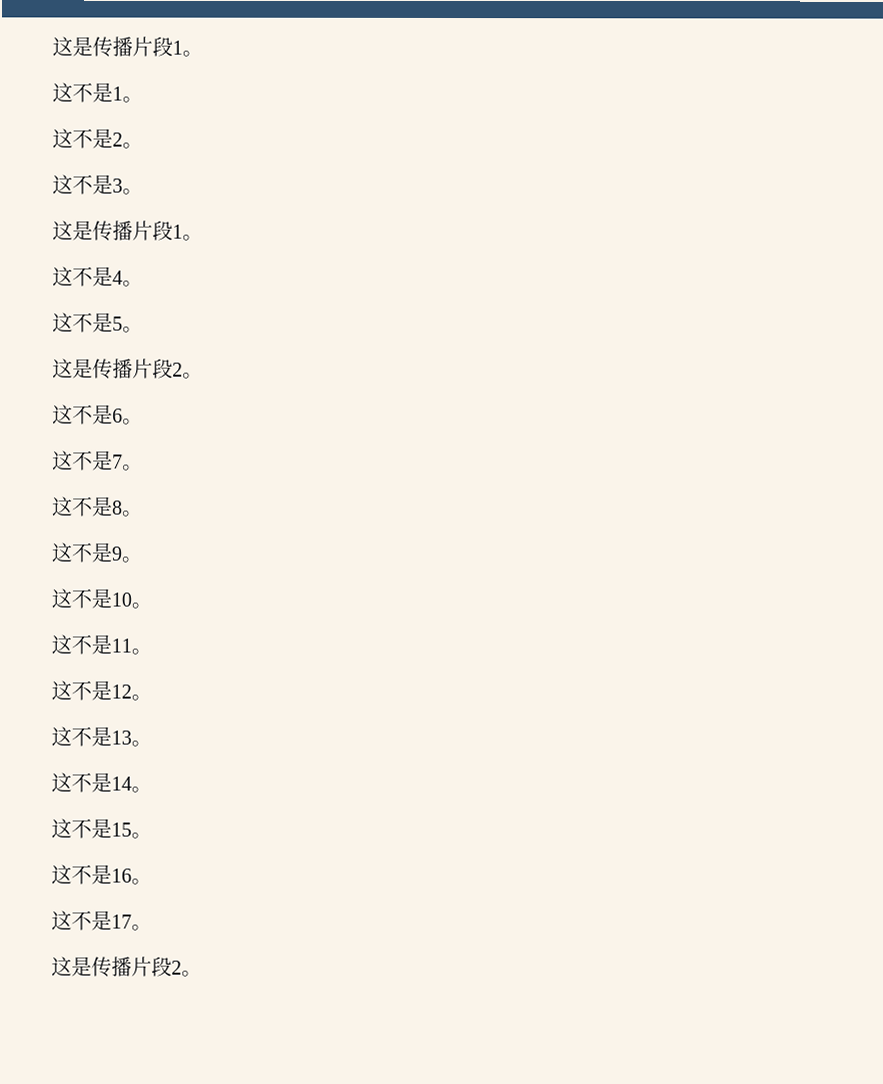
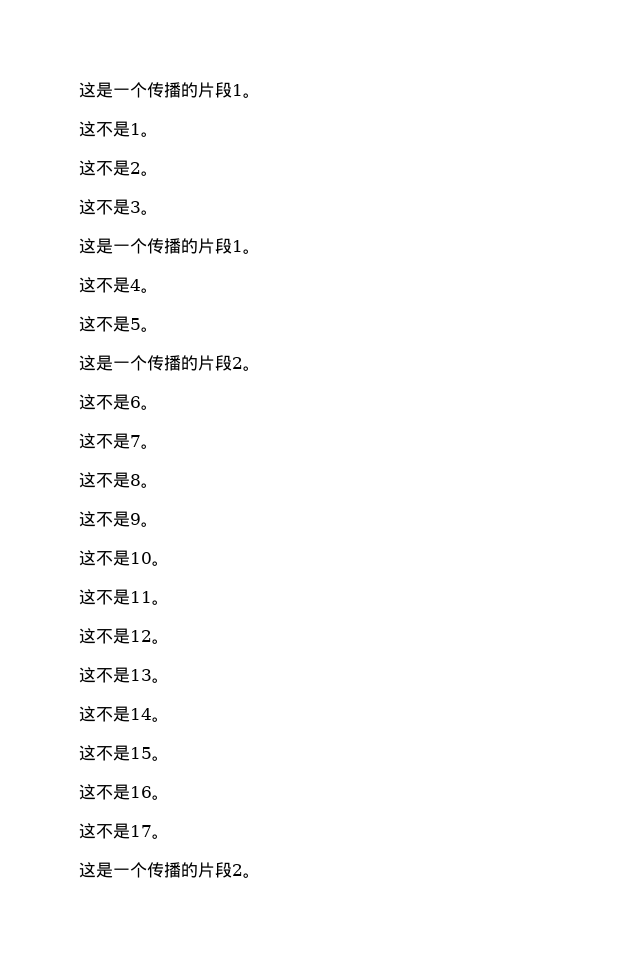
[52,36,133,57] 这是传播 -> [79,82,198,98] 这是一个传播的
[92,220,133,241] 传播 -> [113,238,198,254] 一个传播的
[92,358,133,379] 传播 -> [113,355,198,371] 一个传播的
[91,956,132,977] 传播 -> [113,862,198,878] 一个传播的

